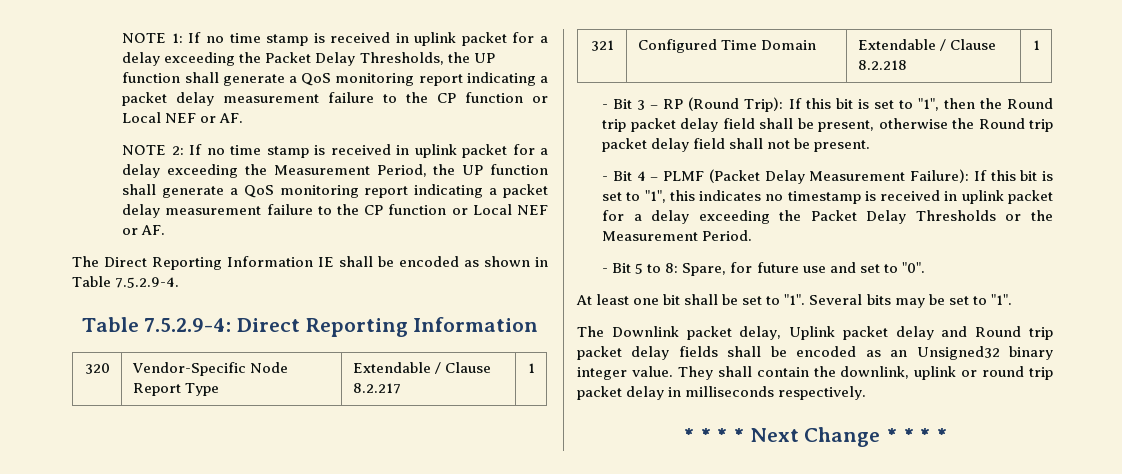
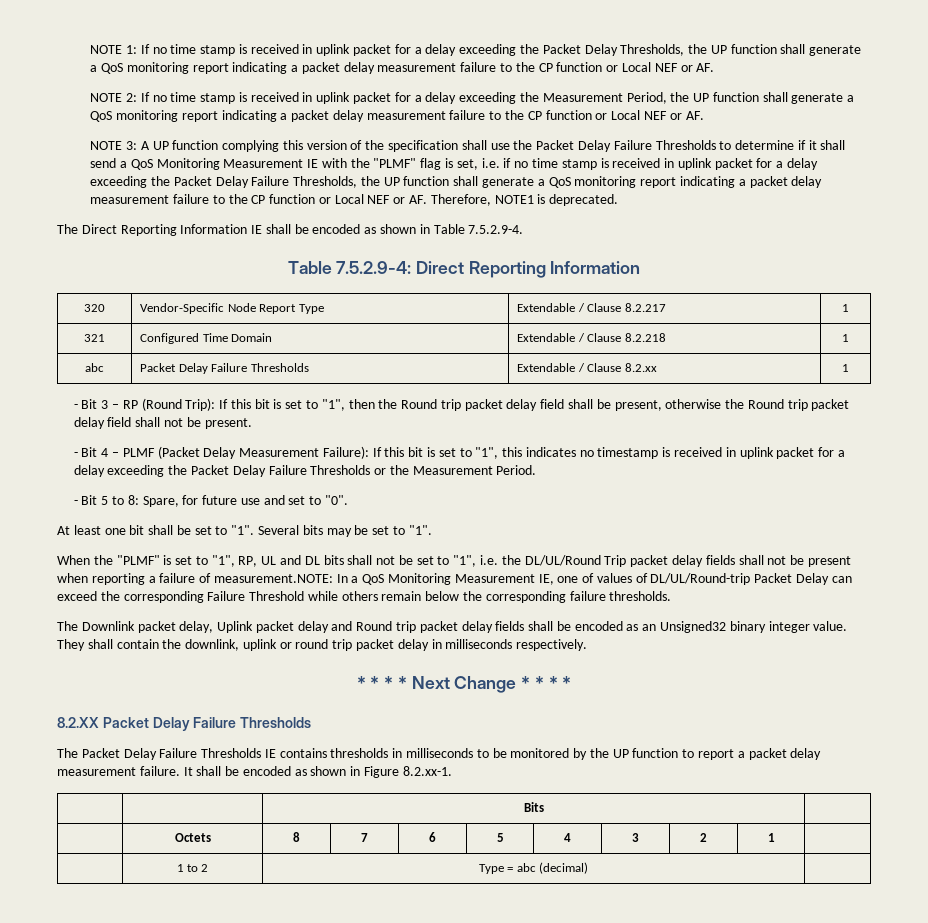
(166, 230) none -> [90,140,846,152] [90,158,818,170] [90,176,823,188] [90,194,619,206] // NOTE 3: A UP function complying this version of the specification shall use the Packet Delay Failure Thresholds to determine if it shall send a QoS Monitoring Measurement IE with the "PLMF" flag is set, i.e. if no time stamp is received in uplink packet for a delay exceeding the Packet Delay Failure Thresholds, the UP function shall generate a QoS monitoring report indicating a packet delay measurement failure to the CP function or Local NEF or AF. Therefore, NOTE1 is deprecated.
(1040, 45) none -> [85,363,104,372] [140,363,309,374] [517,363,657,372] [842,364,849,372] // abc | Packet Delay Failure Thresholds | Extendable / Clause 8.2.xx | 1
(907, 217) none -> [268,465,307,475] Failure
(1012, 299) none -> [57,555,851,567] [57,573,852,585] [57,591,672,603] // When the "PLMF" is set to "1", RP, UL and DL bits shall not be set to "1", i.e. the DL/UL/Round Trip packet delay fields shall not be present when reporting a failure of measurement.NOTE: In a QoS Monitoring Measurement IE, one of values of DL/UL/Round-trip Packet Delay can exceed the corresponding Failure Threshold while others remain below the corresponding failure thresholds.
(948, 435) none -> [57,717,312,731] [57,748,822,760] [57,766,452,778] [523,802,544,812] [174,833,211,842] [293,832,300,842] [361,833,368,842] [429,832,436,842] [496,833,504,842] [564,833,571,842] [632,833,639,842] [700,833,707,842] [767,833,775,842] [176,864,209,872] [478,862,589,874] // 8.2.XX Packet Delay Failure Thresholds // The Packet Delay Failure Thresholds IE contains thresholds in milliseconds to be monitored by the UP function to report a packet delay measurement failure. It shall be encoded as shown in Figure 8.2.xx-1. // | | Bits | // | Octets | 8 | 7 | 6 | 5 | 4 | 3 | 2 | 1 | // | 1 to 2 | Type = abc (decimal) |

